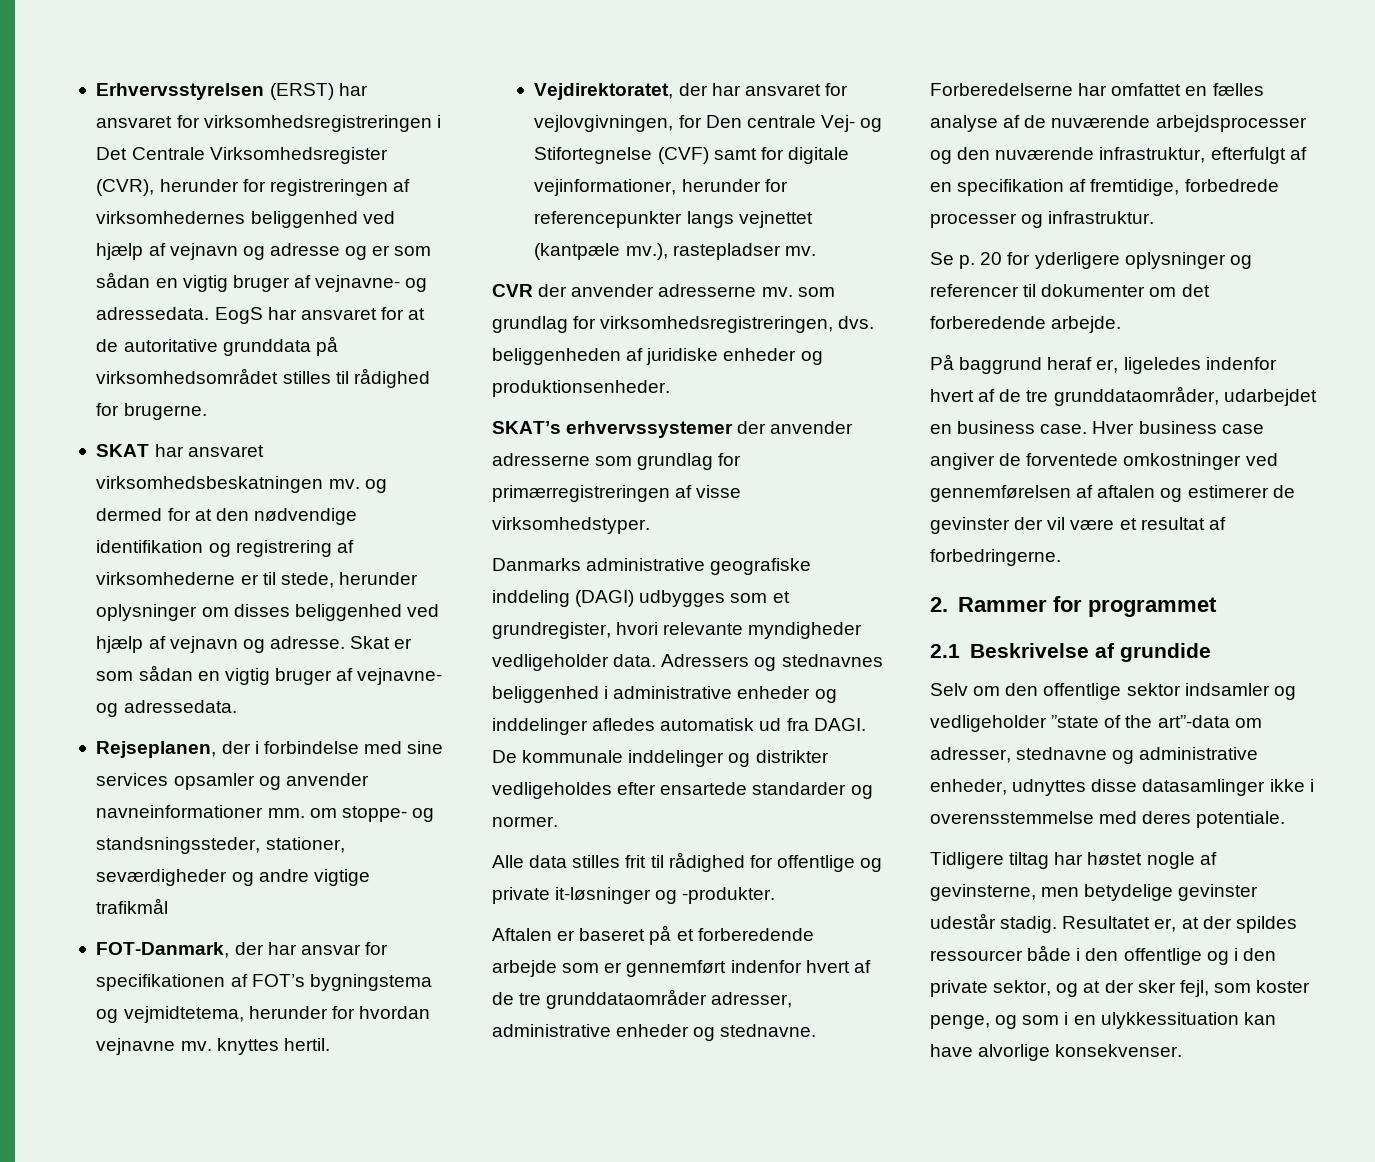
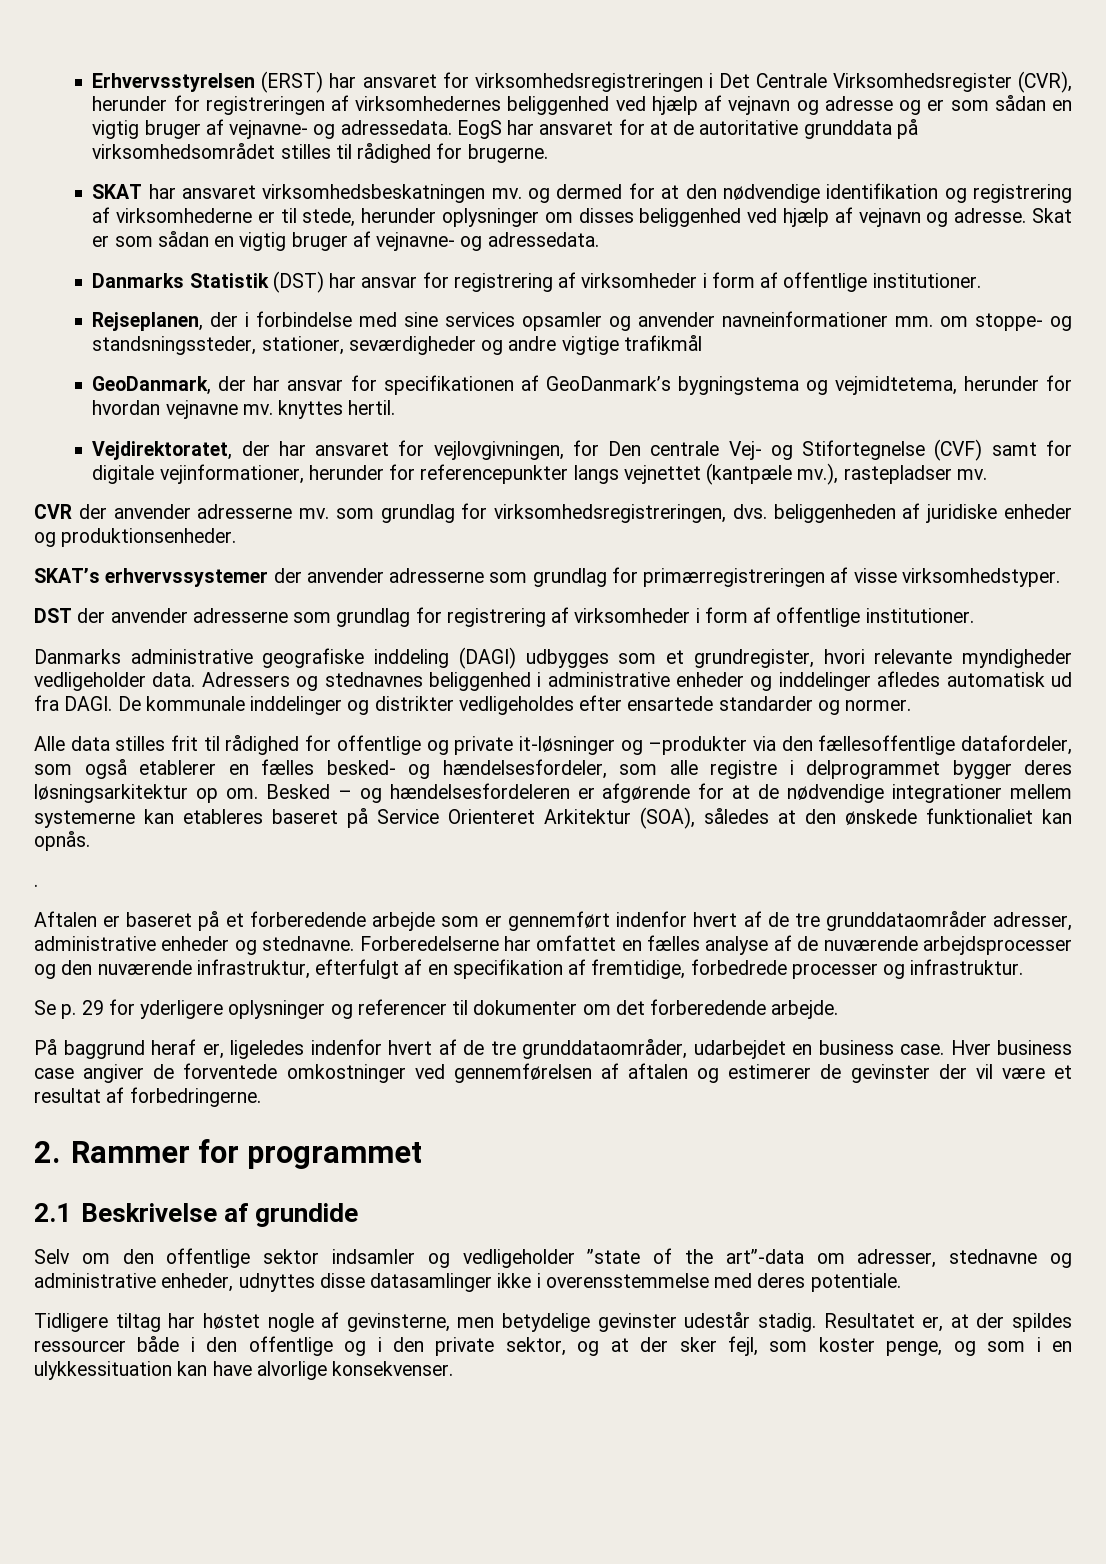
(237, 706) none -> [92,271,981,293] // Danmarks Statistik (DST) har ansvar for registrering af virksomheder i form af offentlige institutioner.
[96,942,230,958] FOT-Danmark, -> [92,376,212,395] GeoDanmark,
[251,974,305,987] FOT’s -> [545,376,671,391] GeoDanmark’s
(650, 525) none -> [34,607,974,627] // DST der anvender adresserne som grundlag for registrering af virksomheder i form af offentlige institutioner.
[682,887,776,904] -produkter. -> [648,735,1072,755] [34,759,1072,779] [34,783,1072,803] [34,807,1072,829] [34,831,90,851] [34,884,38,887] –produkter via den fællesoffentlige datafordeler, som også etablerer en fælles besked- og hændelsesfordeler, som alle registre i delprogrammet bygger deres løsningsarkitektur op om. Besked – og hændelsesfordeleren er afgørende for at de nødvendige integrationer mellem systemerne kan etableres baseret på Service Orienteret Arkitektur (SOA), således at den ønskede funktionaliet kan opnås. // .
[980,252,1003,265] 20 -> [81,1000,104,1015] 29

